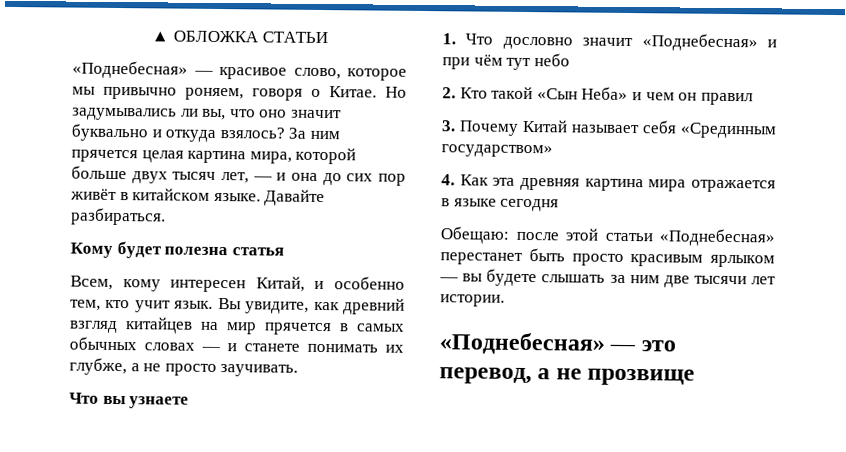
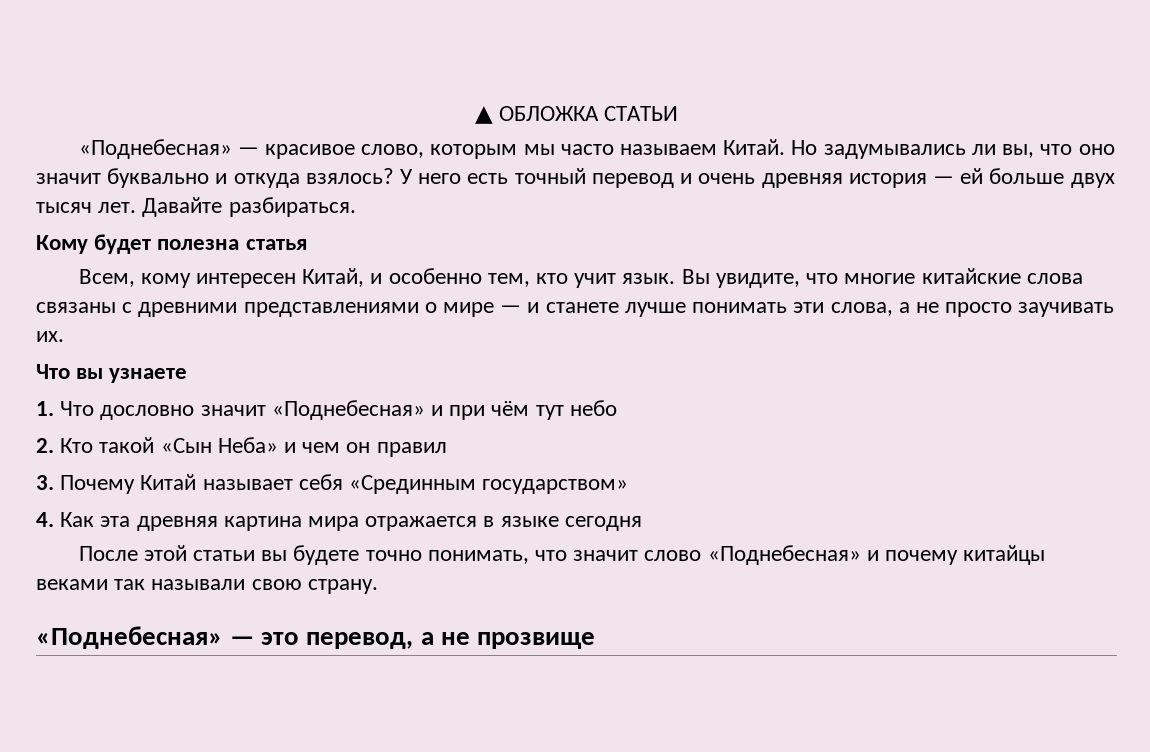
[347,68,407,81] [72,86,377,101] которое мы привычно роняем, говоря о Китае. -> [430,139,786,159] которым мы часто называем Китай.
[288,127,340,140] [71,147,357,165] [71,165,406,186] [70,188,261,202] За ним прячется целая картина мира, которой больше двух тысяч лет, — и она до сих пор живёт в китайском языке. -> [400,168,1115,188] [36,202,137,213] У него есть точный перевод и очень древняя история — ей больше двух тысяч лет.
[313,298,405,315] [69,317,405,336] [69,336,404,353] [69,357,127,376] как древний взгляд китайцев на мир прячется в самых обычных словах — и станете понимать их глубже, -> [806,268,1083,284] [36,302,893,317] что многие китайские слова связаны с древними представлениями о мире — и станете лучше понимать эти слова,
[220,364,299,377] заучивать. -> [1018,302,1115,317] [36,331,64,342] заучивать их.
[440,226,775,247] [440,248,775,268] [439,268,776,288] [440,294,505,307] Обещаю: после этой статьи «Поднебесная» перестанет быть просто красивым ярлыком — вы будете слышать за ним две тысячи лет истории. -> [78,545,1046,565] [36,579,378,594] После этой статьи вы будете точно понимать, что значит слово «Поднебесная» и почему китайцы веками так называли свою страну.

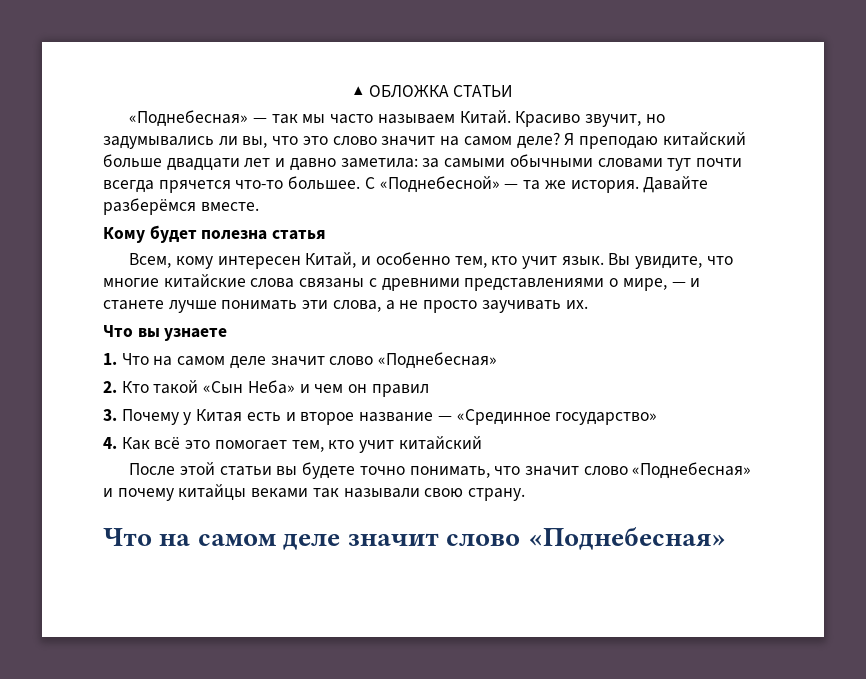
[264,144,518,159] красивое слово, которым -> [271,114,298,124] так
[791,140,818,155] Но -> [515,111,665,127] Красиво звучит, но
[1078,144,1115,155] [36,168,1115,188] [36,197,356,217] оно значит буквально и откуда взялось? У него есть точный перевод и очень древняя история — ей больше двух тысяч лет. Давайте разбираться. -> [302,132,746,149] [103,154,742,171] [103,176,709,193] [103,198,259,215] это слово значит на самом деле? Я преподаю китайский больше двадцати лет и давно заметила: за самыми обычными словами тут почти всегда прячется что-то большее. С «Поднебесной» — та же история. Давайте разберёмся вместе.
[443,302,495,317] мире -> [622,278,667,291] мире,
[100,400,617,420] дословно значит «Поднебесная» и при чём тут небо -> [153,352,498,369] на самом деле значит слово «Поднебесная»
[140,474,629,494] [36,512,642,531] Китай называет себя «Срединным государством» // 4. Как эта древняя картина мира отражается в языке сегодня -> [183,409,658,425] [103,436,482,453] у Китая есть и второе название — «Срединное государство» // 4. Как всё это помогает тем, кто учит китайский
[36,626,595,649] «Поднебесная» — это перевод, а не прозвище -> [103,527,726,550] Что на самом деле значит слово «Поднебесная»

